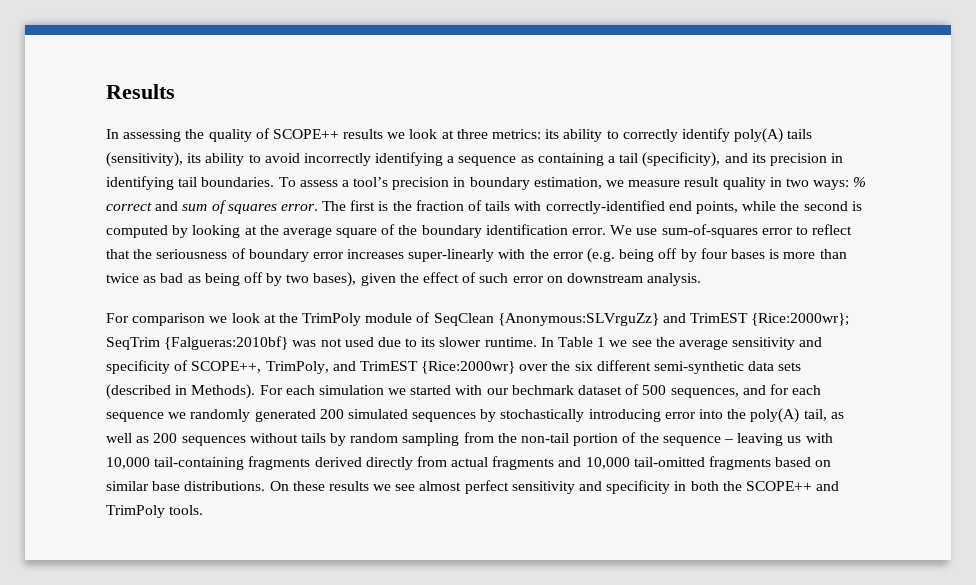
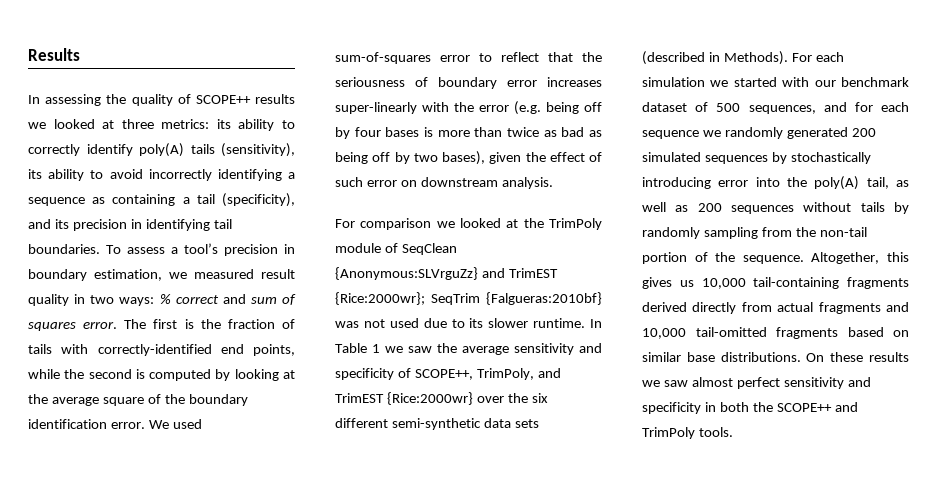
[409,129,438,139] look -> [53,119,95,129] looked
[628,180,681,187] measure -> [194,269,254,279] measured
[636,228,658,235] use -> [172,419,202,429] used
[231,313,260,323] look -> [460,218,501,228] looked
[631,340,652,347] see -> [408,346,432,353] saw
[511,385,574,395] bechmark -> [841,77,909,87] benchmark
[350,433,399,443] random -> [642,227,700,239] randomly
[662,433,833,446] sequence – leaving us with -> [742,252,909,264] [642,277,694,289] sequence. Altogether, this gives us
[395,484,416,491] see -> [663,380,688,387] saw

